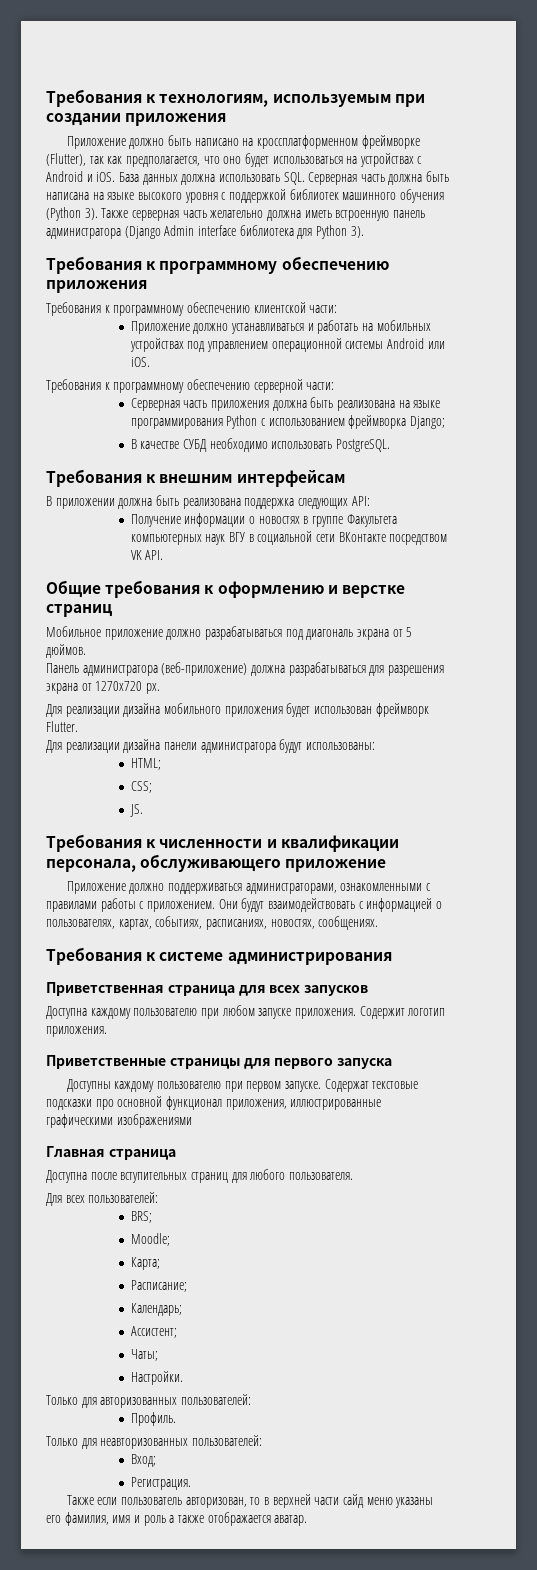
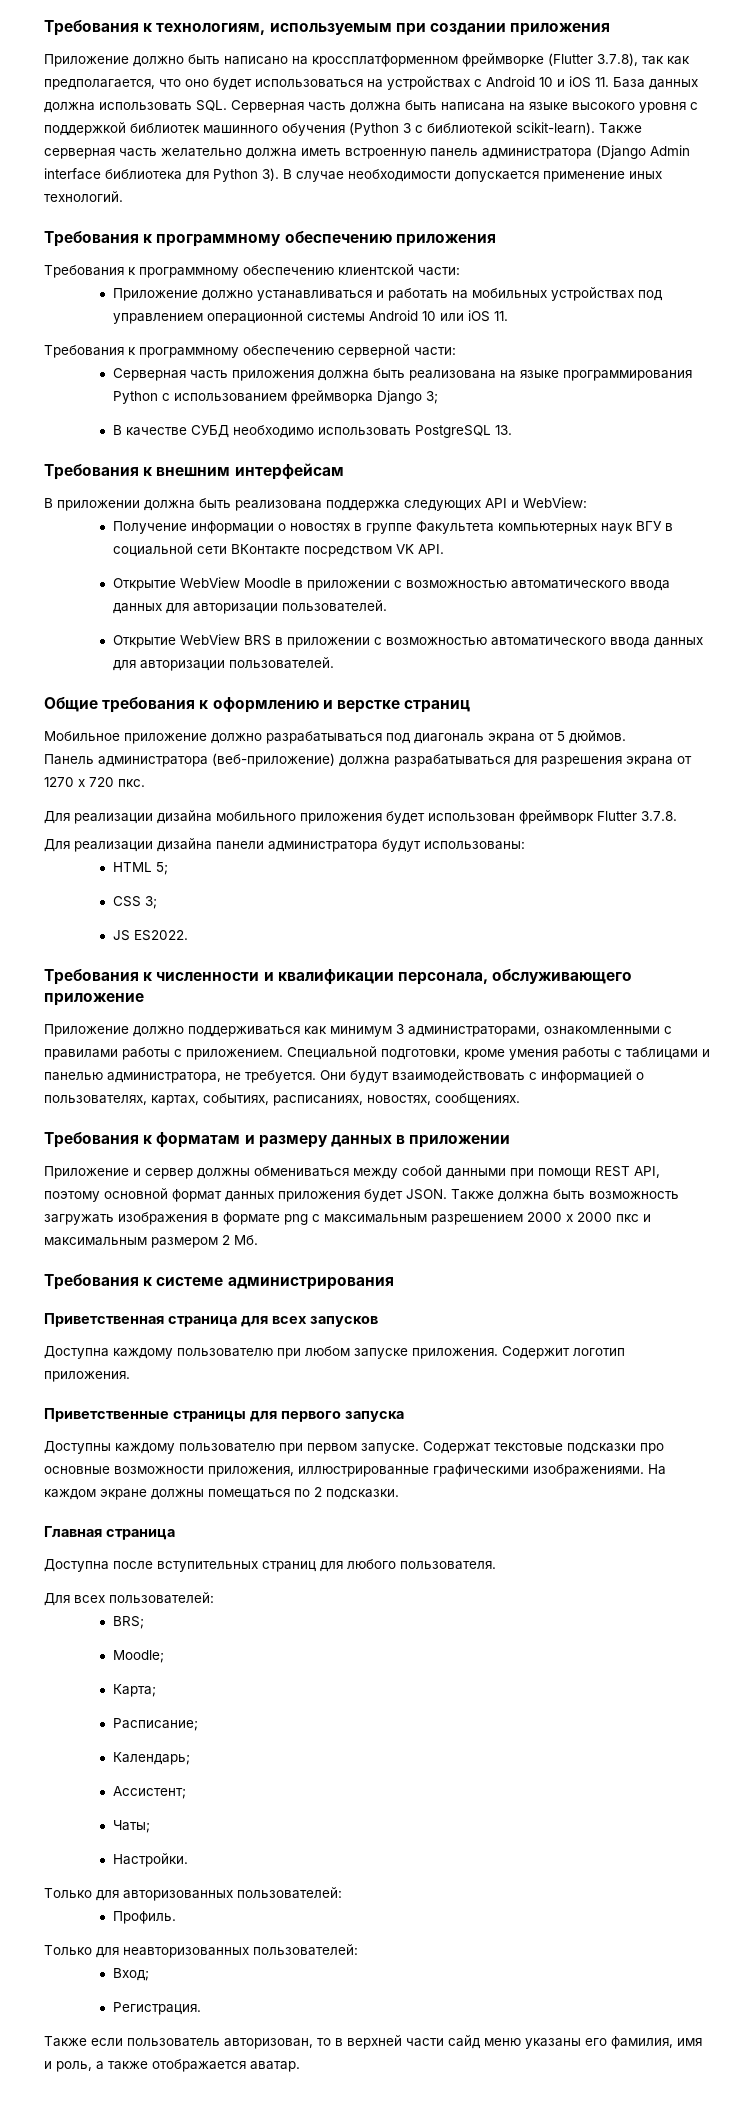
[46,153,86,166] (Flutter), -> [548,53,638,66] (Flutter 3.7.8),
[86,172,116,182] и iOS. -> [539,76,609,88] 10 и iOS 11.
[84,208,98,220] 3). -> [403,122,595,135] 3 с библиотекой scikit-learn).
(364, 232) none -> [283,169,662,182] [44,191,123,202] В случае необходимости допускается применение иных технологий.
[427,341,445,349] [130,357,150,367] или iOS. -> [421,310,508,322] 10 или iOS 11.
[409,416,445,429] Django; -> [376,390,438,404] Django 3;
[335,439,390,452] PostgreSQL. -> [414,425,512,438] PostgreSQL 13.
[351,496,370,506] API: -> [485,497,587,508] API и WebView:
(164, 555) none -> [112,577,670,591] [112,600,387,614] [112,634,703,648] [112,657,334,671] // Открытие WebView Moodle в приложении с возможностью автоматического ввода данных для авторизации пользователей. // Открытие WebView BRS в приложении с возможностью автоматического ввода данных для авторизации пользователей.
[95,681,160,694] 1270x720 px. -> [44,777,145,787] 1270 x 720 пкс.
[46,721,78,732] Flutter. -> [597,811,677,821] Flutter 3.7.8.
[130,758,161,770] [130,781,152,793] [129,804,143,817] HTML; // CSS; // JS. -> [112,862,168,875] [112,896,157,909] [112,930,188,941] HTML 5; // CSS 3; // JS ES2022.
(242, 888) none -> [304,1024,404,1037] как минимум 3
(215, 906) none -> [287,1046,710,1060] [44,1070,316,1083] Специальной подготовки, кроме умения работы с таблицами и панелью администратора, не требуется.
(379, 923) none -> [44,1132,511,1148] [44,1165,660,1179] [44,1188,679,1202] [44,1212,651,1225] [44,1235,258,1248] // Требования к форматам и размеру данных в приложении // Приложение и сервер должны обмениваться между собой данными при помощи REST API, поэтому основной формат данных приложения будет JSON. Также должна быть возможность загружать изображения в формате png с максимальным разрешением 2000 x 2000 пкс и максимальным размером 2 Мб.
[117,1096,222,1110] основной функционал -> [44,1466,204,1474] основные возможности
[116,1114,192,1128] изображениями -> [533,1464,666,1477] [44,1487,399,1500] изображениями. На каждом экране должны помещаться по 2 подсказки.
[143,1515,166,1526] роль -> [56,2061,92,2072] роль,

